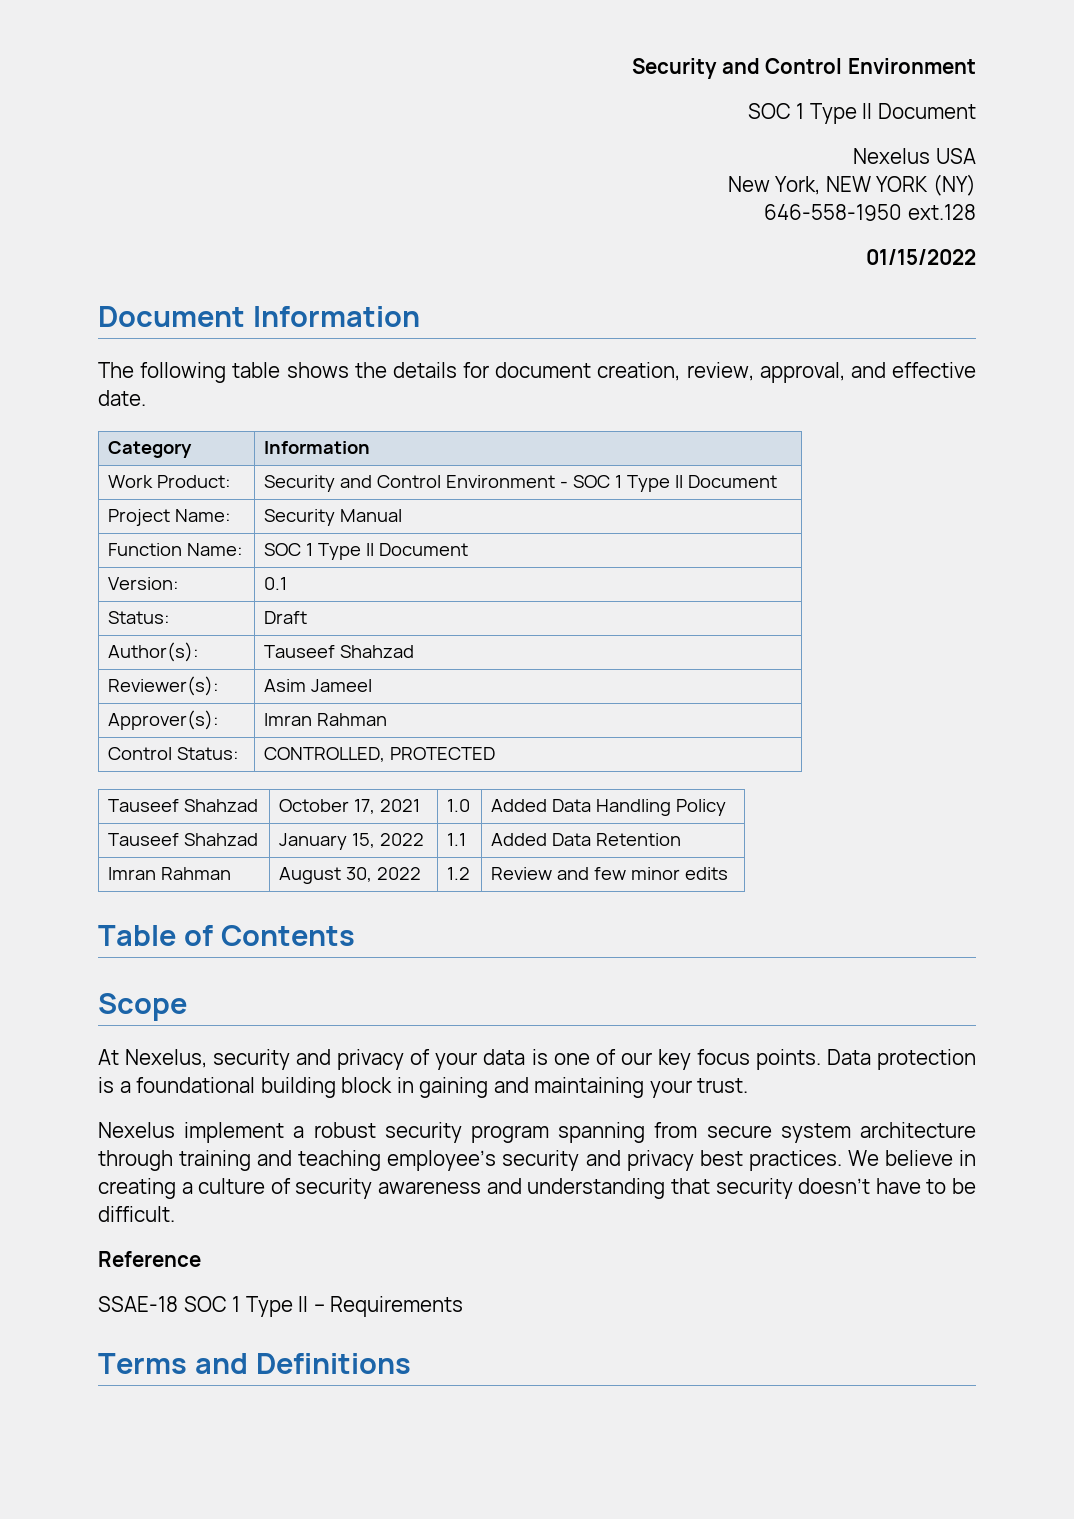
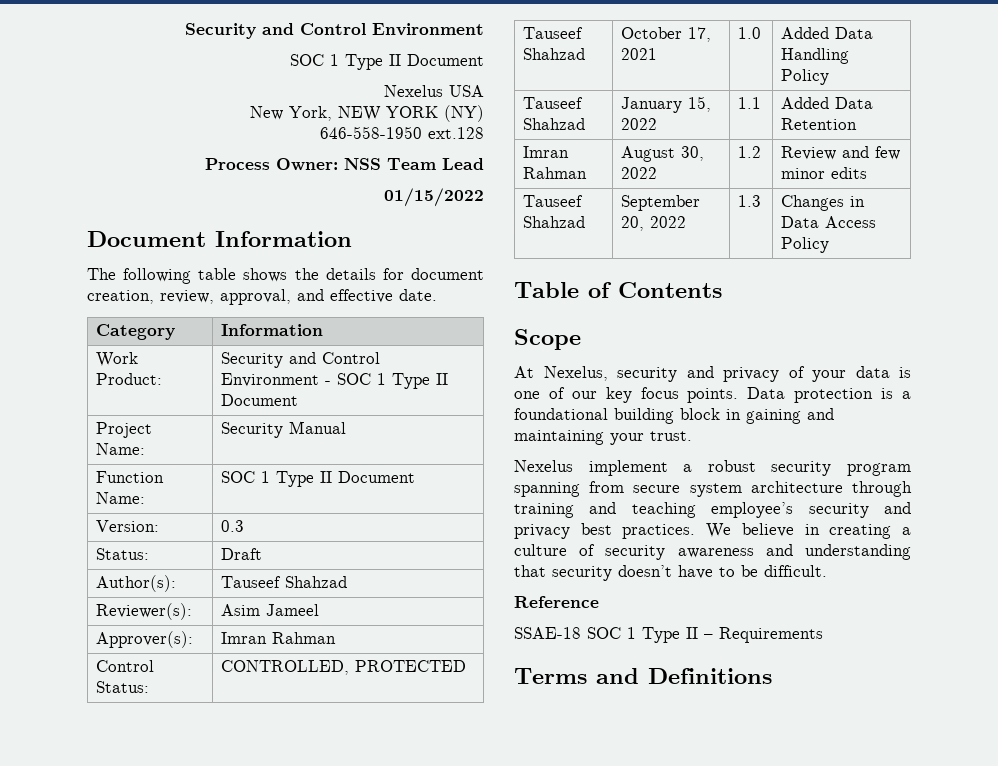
(976, 212) none -> [205,158,484,171] // Process Owner: NSS Team Lead
[263,577,287,590] 0.1 -> [221,520,245,532] 0.3
(728, 873) none -> [523,195,584,207] [523,216,586,228] [621,195,701,211] [621,216,687,231] [738,195,762,207] [781,195,866,211] [781,216,877,228] [781,237,830,253] // Tauseef Shahzad | September 20, 2022 | 1.3 | Changes in Data Access Policy

